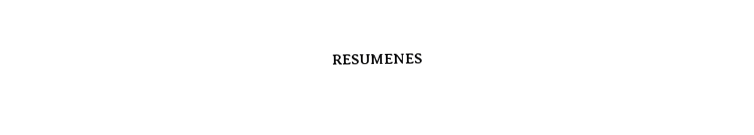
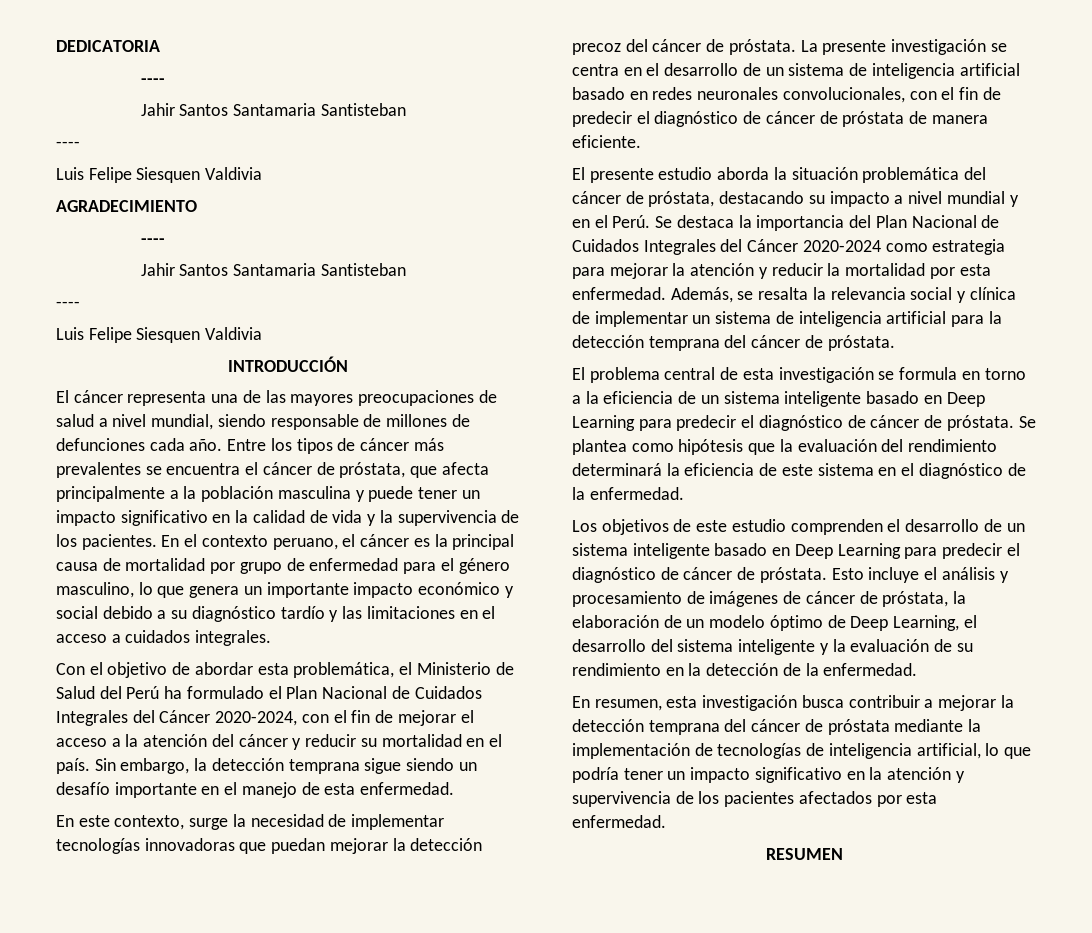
[331,53,422,65] RESUMENES -> [56,40,160,52] [140,78,165,84] [140,103,406,116] [56,141,80,148] [56,167,263,183] [56,200,197,212] [140,238,165,244] [140,263,406,276] [56,301,80,308] [56,327,263,343] [228,356,348,372] [56,390,497,406] [56,414,470,430] [56,438,444,454] [56,462,489,478] [56,486,480,502] [56,510,520,526] [56,534,515,550] [56,558,510,574] [56,582,514,598] [56,606,496,622] [56,630,272,646] [56,662,514,678] [56,686,482,699] [56,710,474,726] [56,734,502,750] [56,758,477,774] [56,782,455,798] [56,814,445,830] [56,838,483,854] [572,39,1007,55] [572,63,1020,79] [572,87,1001,103] [572,111,988,127] [572,135,641,148] [572,167,987,183] [572,191,1019,207] [572,215,1000,231] [572,239,1006,255] [572,263,991,279] [572,287,1016,303] [572,311,1002,327] [572,335,895,351] [572,367,1026,383] [572,391,985,407] [572,415,1036,431] [572,439,998,455] [572,463,1026,479] [572,487,684,500] [572,519,1025,535] [572,543,1020,559] [572,567,1009,583] [572,591,967,607] [572,615,977,631] [572,639,973,655] [572,663,918,676] [572,695,1014,711] [572,719,982,735] [572,743,1032,759] [572,767,965,783] [572,791,938,807] [572,815,666,828] [765,848,843,860] DEDICATORIA // ---- // Jahir Santos Santamaria Santisteban // ---- // Luis Felipe Siesquen Valdivia // AGRADECIMIENTO // ---- // Jahir Santos Santamaria Santisteban // ---- // Luis Felipe Siesquen Valdivia // INTRODUCCIÓN // El cáncer representa una de las mayores preocupaciones de salud a nivel mundial, siendo responsable de millones de defunciones cada año. Entre los tipos de cáncer más prevalentes se encuentra el cáncer de próstata, que afecta principalmente a la población masculina y puede tener un impacto significativo en la calidad de vida y la supervivencia de los pacientes. En el contexto peruano, el cáncer es la principal causa de mortalidad por grupo de enfermedad para el género masculino, lo que genera un importante impacto económico y social debido a su diagnóstico tardío y las limitaciones en el acceso a cuidados integrales. // Con el objetivo de abordar esta problemática, el Ministerio de Salud del Perú ha formulado el Plan Nacional de Cuidados Integrales del Cáncer 2020-2024, con el fin de mejorar el acceso a la atención del cáncer y reducir su mortalidad en el país. Sin embargo, la detección temprana sigue siendo un desafío importante en el manejo de esta enfermedad. // En este contexto, surge la necesidad de implementar tecnologías innovadoras que puedan mejorar la detección precoz del cáncer de próstata. La presente investigación se centra en el desarrollo de un sistema de inteligencia artificial basado en redes neuronales convolucionales, con el fin de predecir el diagnóstico de cáncer de próstata de manera eficiente. // El presente estudio aborda la situación problemática del cáncer de próstata, destacando su impacto a nivel mundial y en el Perú. Se destaca la importancia del Plan Nacional de Cuidados Integrales del Cáncer 2020-2024 como estrategia para mejorar la atención y reducir la mortalidad por esta enfermedad. Además, se resalta la relevancia social y clínica de implementar un sistema de inteligencia artificial para la detección temprana del cáncer de próstata. // El problema central de esta investigación se formula en torno a la eficiencia de un sistema inteligente basado en Deep Learning para predecir el diagnóstico de cáncer de próstata. Se plantea como hipótesis que la evaluación del rendimiento determinará la eficiencia de este sistema en el diagnóstico de la enfermedad. // Los objetivos de este estudio comprenden el desarrollo de un sistema inteligente basado en Deep Learning para predecir el diagnóstico de cáncer de próstata. Esto incluye el análisis y procesamiento de imágenes de cáncer de próstata, la elaboración de un modelo óptimo de Deep Learning, el desarrollo del sistema inteligente y la evaluación de su rendimiento en la detección de la enfermedad. // En resumen, esta investigación busca contribuir a mejorar la detección temprana del cáncer de próstata mediante la implementación de tecnologías de inteligencia artificial, lo que podría tener un impacto significativo en la atención y supervivencia de los pacientes afectados por esta enfermedad. // RESUMEN

